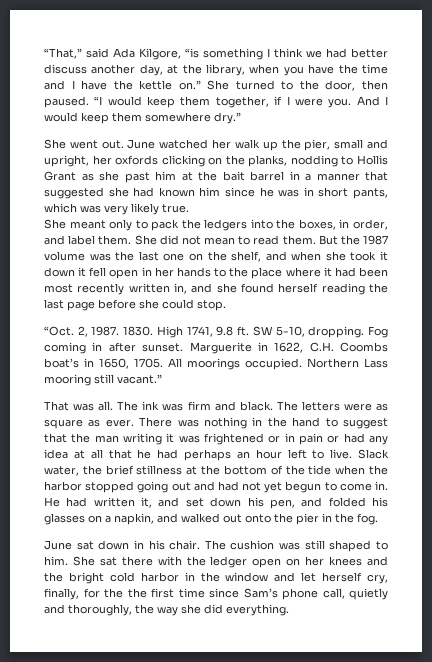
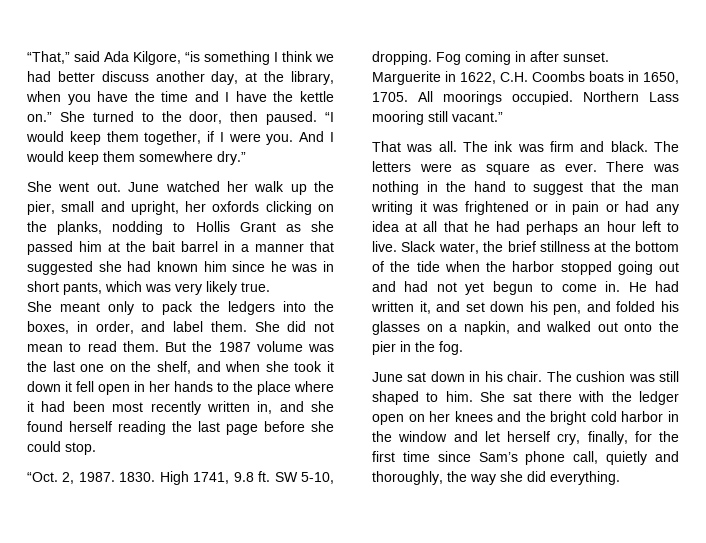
[124,172,150,183] past -> [27,241,73,255] passed
[44,358,79,368] boat’s -> [589,71,624,82] boats
[127,588,147,598] the -> (679, 436) none

